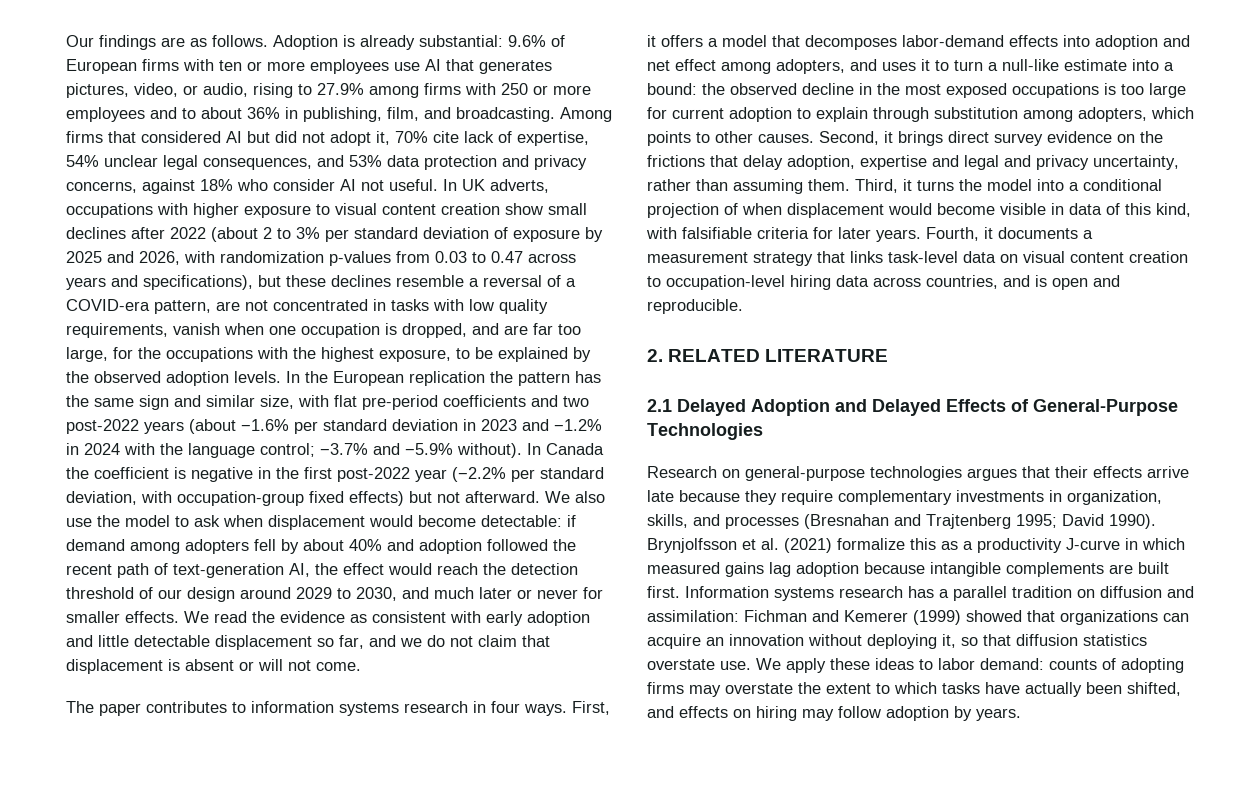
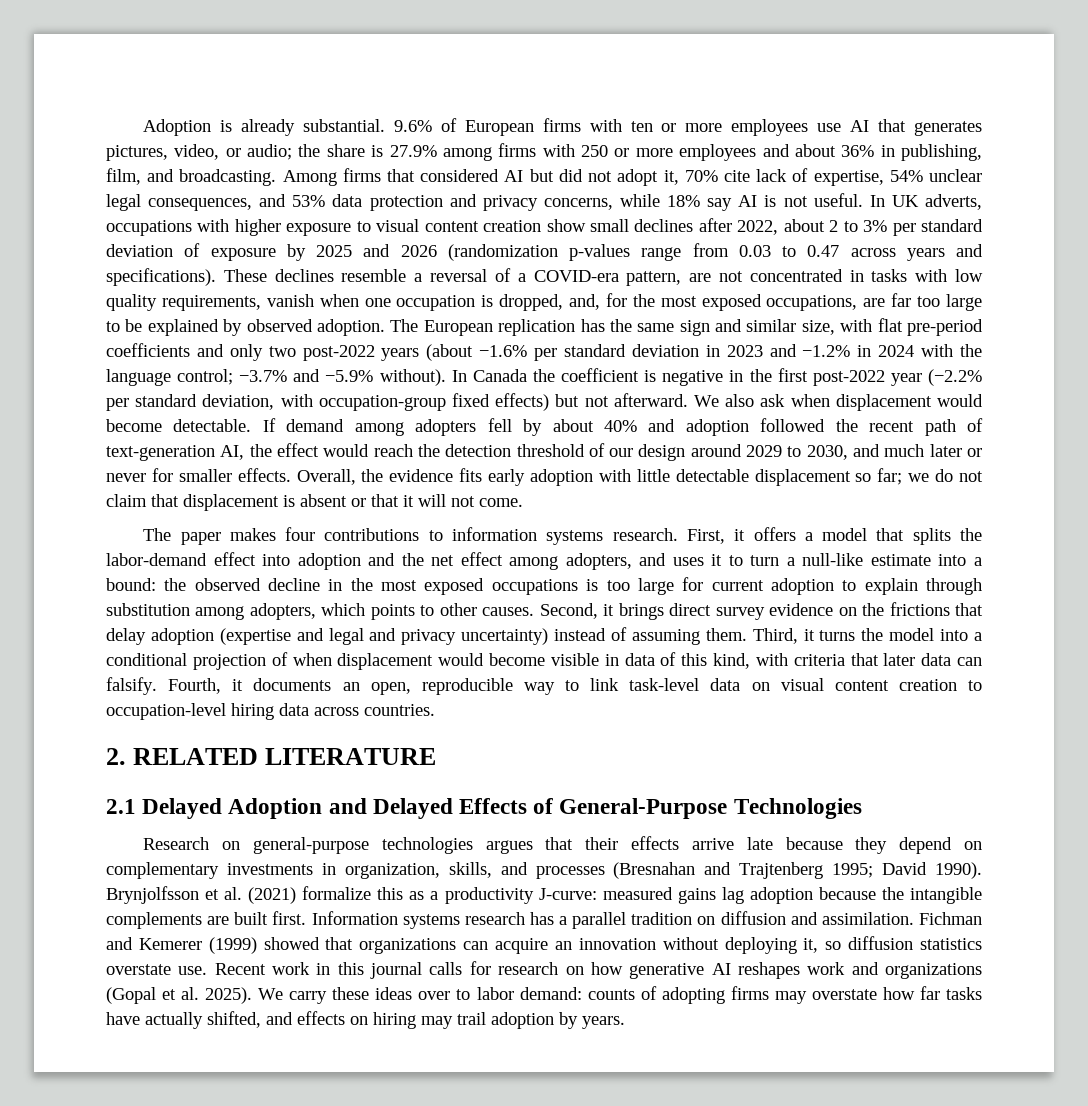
[66,35,268,50] Our findings are as follows. -> (143, 127) none
[419,35,503,47] substantial: -> [303,119,386,132] substantial.
[203,83,312,98] audio, rising to -> [247,144,384,160] audio; the share is
[182,108,196,119] to -> (790, 150) none
[142,179,356,194] against 18% who consider AI -> [619,194,777,211] while 18% say AI is
[170,227,258,242] 2022 (about -> [737,219,825,235] 2022, about
[139,251,391,266] 2026, with randomization p-values -> [400,244,682,261] 2026 (randomization p-values range
[143,275,326,290] specifications), but these -> [106,268,267,286] specifications). These
[472,323,581,335] [66,347,591,362] [66,371,570,386] and are far too large, for the occupations with the highest exposure, to be explained by the observed adoption levels. In the European replication the pattern -> [569,293,982,311] [106,319,576,336] and, for the most exposed occupations, are far too large to be explained by observed adoption. The European replication
(558, 401) none -> [229,344,263,361] only
[66,515,189,527] use the model to -> (755, 400) none
[481,515,576,527] detectable: if -> [173,418,276,432] detectable. If
[184,611,481,623] We read the evidence as consistent with -> [296,468,483,485] Overall, the evidence fits
[66,635,93,647] and -> [598,469,631,482] with
[339,635,396,649] far, and -> [877,468,903,485] far;
(254, 666) none -> [371,494,414,507] that it
[146,701,567,716] contributes to information systems research in four ways. -> [229,527,678,545] makes four contributions to information systems research.
[805,35,1058,50] decomposes labor-demand effects -> [912,528,983,545] [106,552,256,566] splits the labor-demand effect
(1190, 41) none -> [401,553,424,566] the
[787,155,927,170] adoption, expertise -> [150,628,291,645] adoption (expertise
[1093,155,1179,170] [647,179,728,191] uncertainty, rather than -> [461,627,628,645] uncertainty) instead of
[682,227,1093,242] [647,251,883,266] falsifiable criteria for later years. Fourth, it documents a measurement strategy that links -> [793,653,983,666] [106,677,620,695] criteria that later data can falsify. Fourth, it documents an open, reproducible way to link
[926,275,1120,290] [647,299,743,314] countries, and is open and reproducible. -> [364,704,435,716] countries.
[781,490,833,505] require -> [899,837,982,854] depend on
[1066,538,1185,550] J-curve in which -> [538,888,597,900] J-curve:
(925, 568) none -> [881,887,904,900] the
[647,610,739,622] assimilation: -> [821,912,914,925] assimilation.
[983,634,1011,646] that -> (842, 945) none
[756,658,826,673] We apply -> [214,961,983,979] [106,987,328,1004] Recent work in this journal calls for research on how generative AI reshapes work and organizations (Gopal et al. 2025). We carry
(914, 664) none -> [418,991,451,1000] over
[798,682,937,694] the extent to which -> [882,986,940,1000] how far
[1086,682,1122,694] been -> (203, 1020) none
[838,706,881,718] follow -> [457,1012,486,1025] trail

